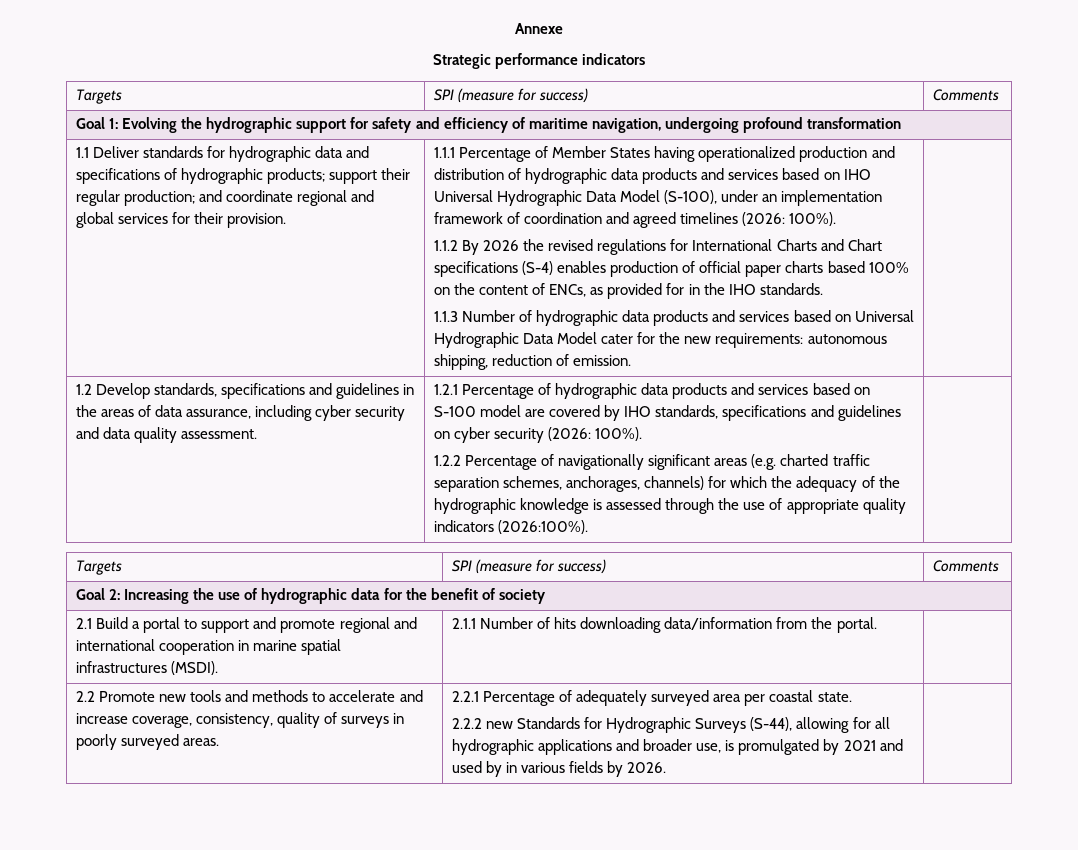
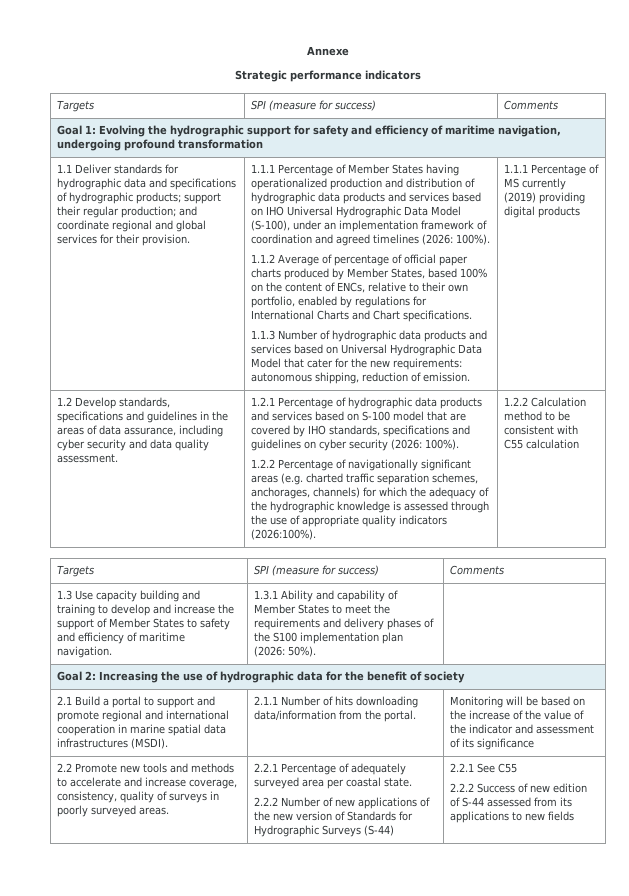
[462,239,882,255] [434,261,824,277] By 2026 the revised regulations for International Charts and Chart specifications (S-4) enables production of official paper charts -> [278,254,469,266] [251,268,426,280] Average of percentage of official paper charts produced by Member States,
[590,283,823,299] as provided for in the IHO standards. -> [368,282,469,292] [251,296,428,308] [251,310,473,322] relative to their own portfolio, enabled by regulations for International Charts and Chart specifications.
(598, 338) none -> [284,358,305,368] that
(632, 360) none -> [504,164,600,176] [504,178,567,190] [504,192,586,204] [504,206,581,218] 1.1.1 Percentage of MS currently (2019) providing digital products
(522, 411) none -> [427,411,448,421] that
[76,560,123,575] [452,559,607,574] [933,560,1000,572] // Targets | SPI (measure for success) | Comments -> [504,397,587,407] [504,411,571,421] [504,425,579,435] [504,439,580,449] [57,565,95,577] [254,565,380,576] [450,565,505,575] [57,590,201,602] [57,604,235,616] [57,618,231,630] [57,632,186,644] [57,646,113,658] [254,590,399,602] [254,604,391,614] [254,618,435,630] [254,632,404,644] [254,646,317,657] 1.2.2 Calculation method to be consistent with C55 calculation // Targets | SPI (measure for success) | Comments // 1.3 Use capacity building and training to develop and increase the support of Member States to safety and efficiency of maritime navigation. | 1.3.1 Ability and capability of Member States to meet the requirements and delivery phases of the S100 implementation plan (2026: 50%). |
(342, 647) none -> [204,724,227,734] data
(877, 625) none -> [450,696,586,708] [450,710,585,720] [450,724,595,734] [450,738,535,750] Monitoring will be based on the increase of the value of the indicator and assessment of its significance
[486,717,890,733] [452,739,903,755] [452,761,667,777] new Standards for Hydrographic Surveys (S-44), allowing for all hydrographic applications and broader use, is promulgated by 2021 and used by in various fields by 2026. | -> [281,797,431,809] [254,811,414,821] [254,825,395,837] [450,763,518,773] [450,783,588,793] [450,797,573,807] [450,811,575,823] Number of new applications of the new version of Standards for Hydrographic Surveys (S-44) | 2.2.1 See C55 // 2.2.2 Success of new edition of S-44 assessed from its applications to new fields

